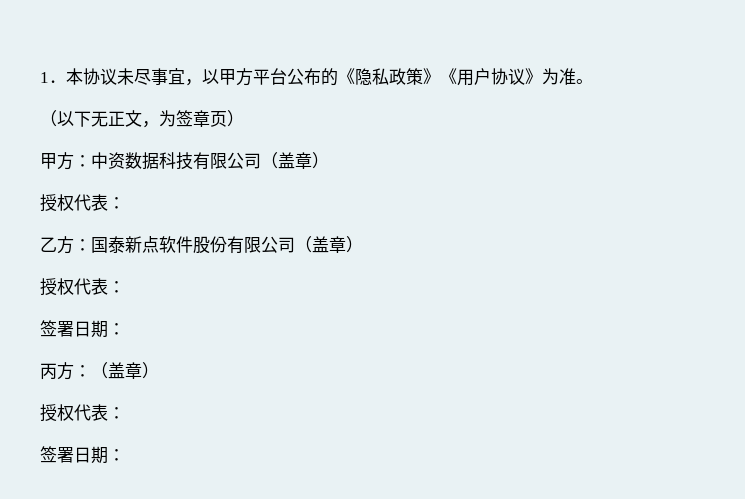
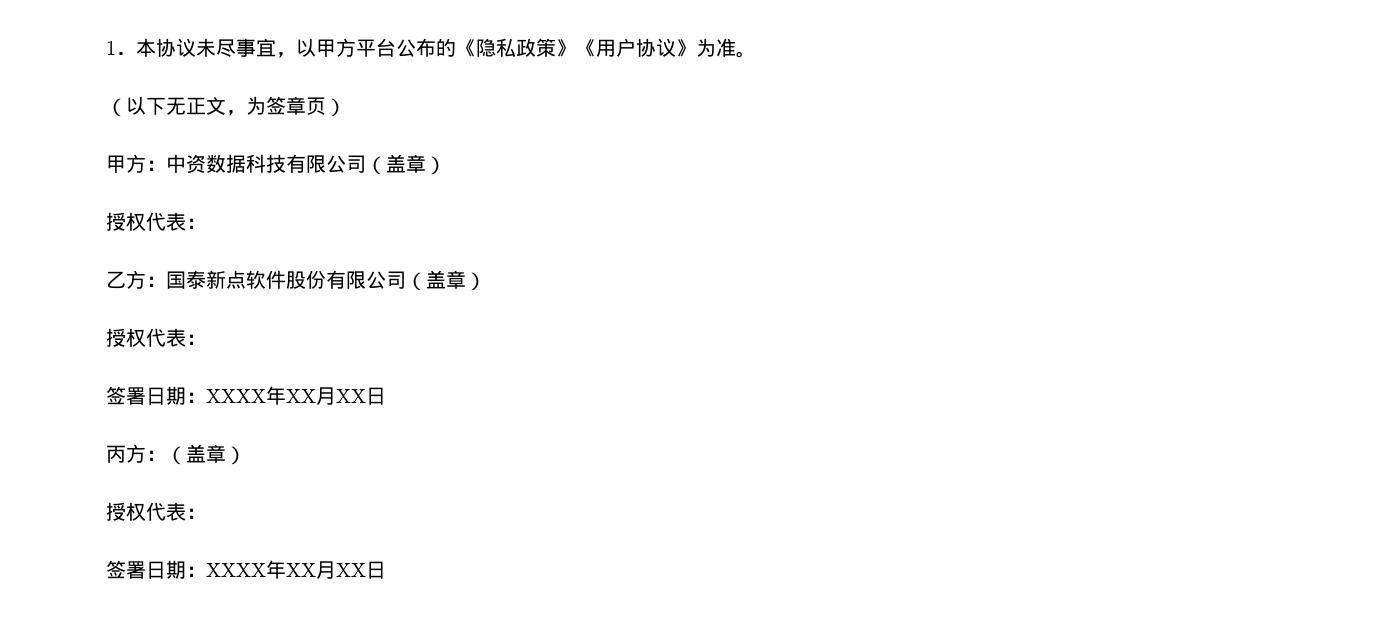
(125, 329) none -> [206,386,386,405] XXXX年XX月XX日
(125, 455) none -> [206,560,386,579] XXXX年XX月XX日

